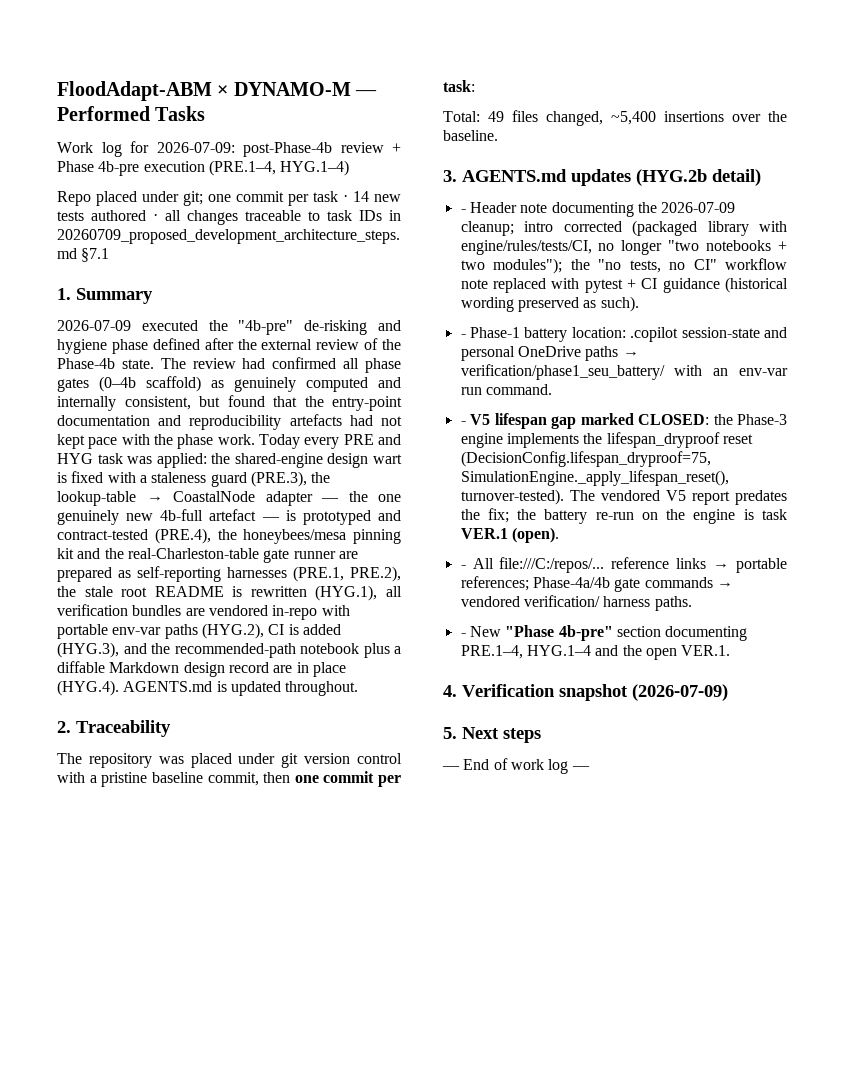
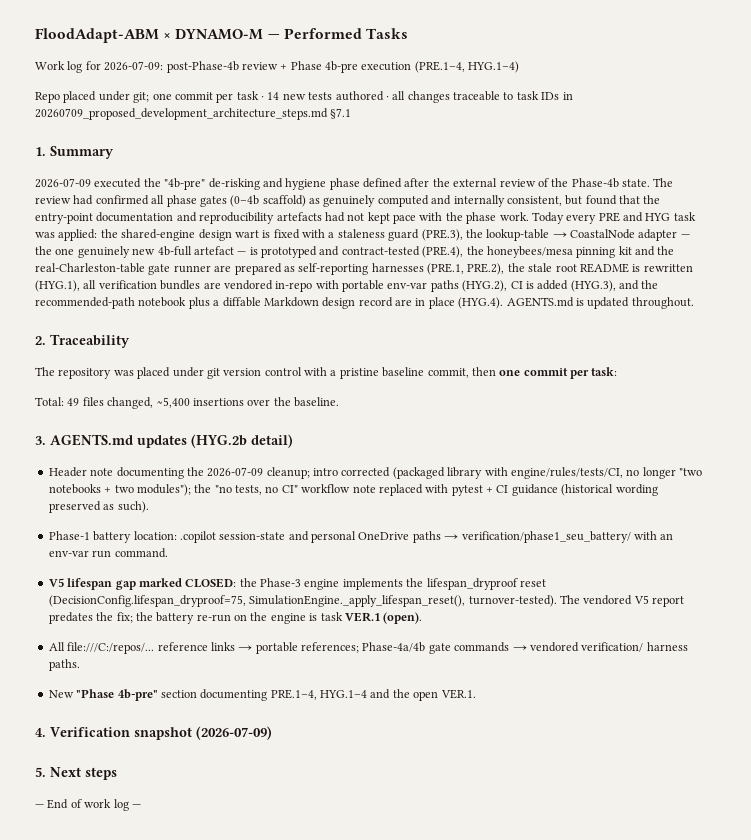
[460,209,466,213] - -> (293, 441) none
[460,334,466,338] - -> (149, 507) none
[460,421,466,425] - -> (168, 553) none
[460,565,466,569] - -> (423, 618) none
[460,633,466,637] - -> (80, 665) none

